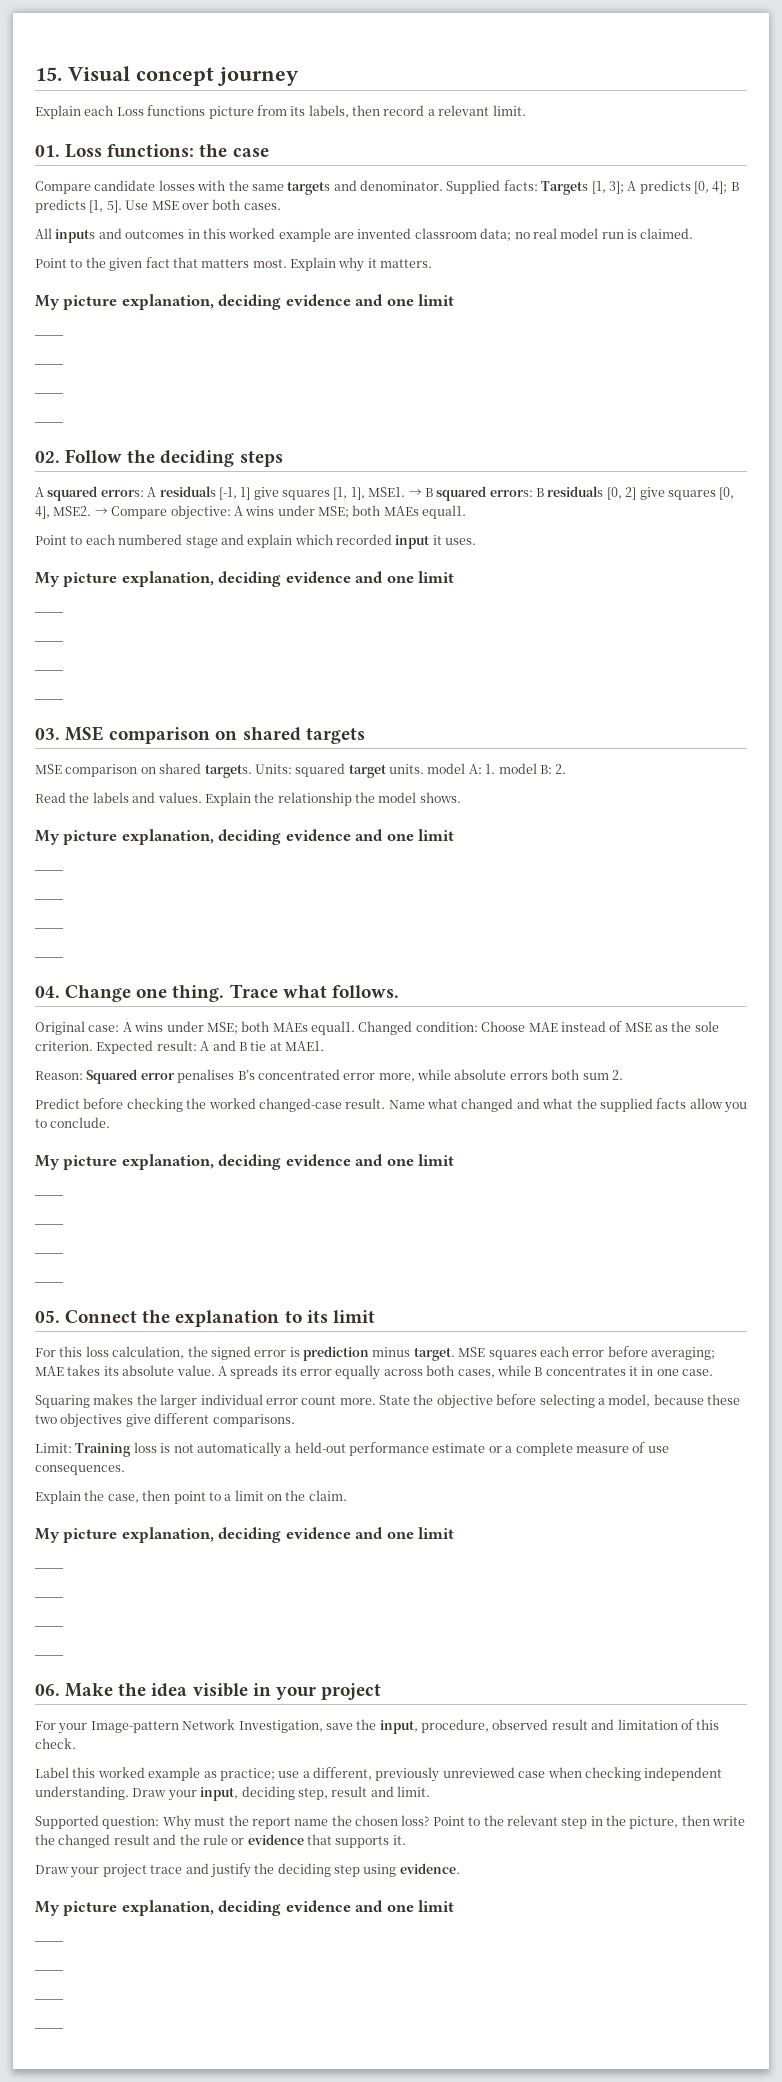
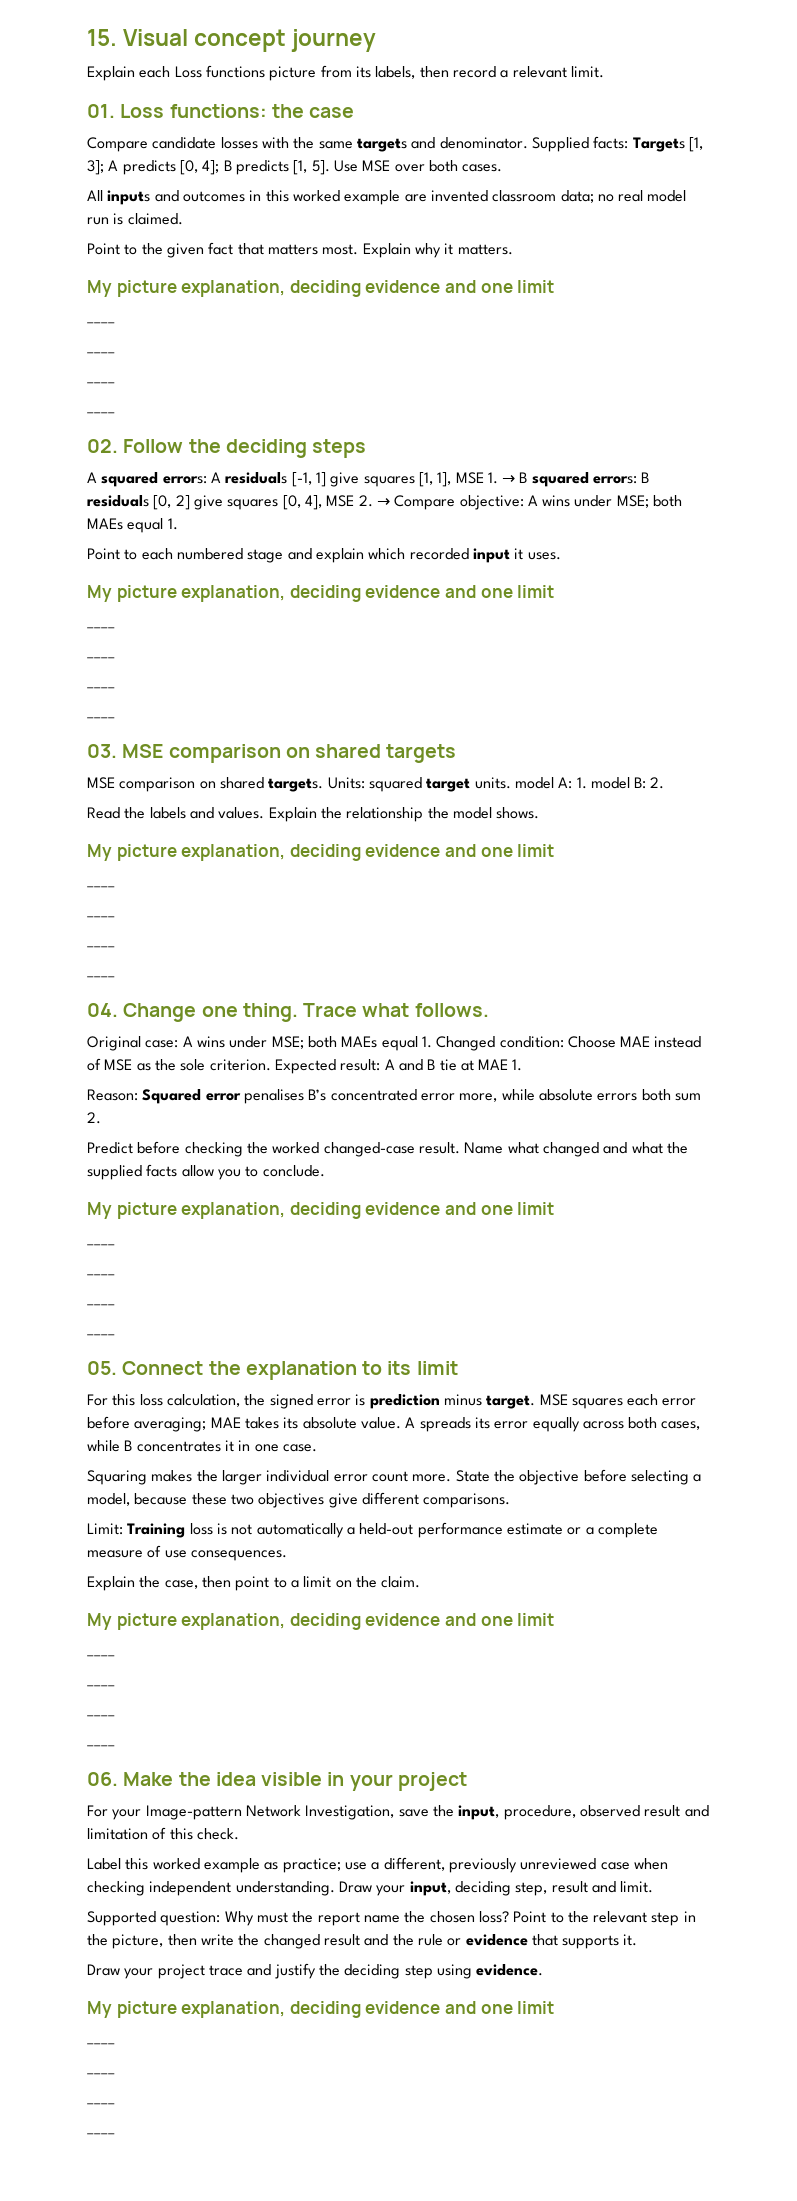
[368,487,406,497] MSE1. -> [455,472,498,484] MSE 1.
[53,506,92,516] MSE2. -> [326,495,373,507] MSE 2.
[422,505,467,519] equal1. -> [127,518,178,533] equal 1.
[311,1021,355,1035] equal1. -> [381,1036,432,1051] equal 1.
[285,1041,324,1051] MAE1. -> [478,1059,523,1071] MAE 1.

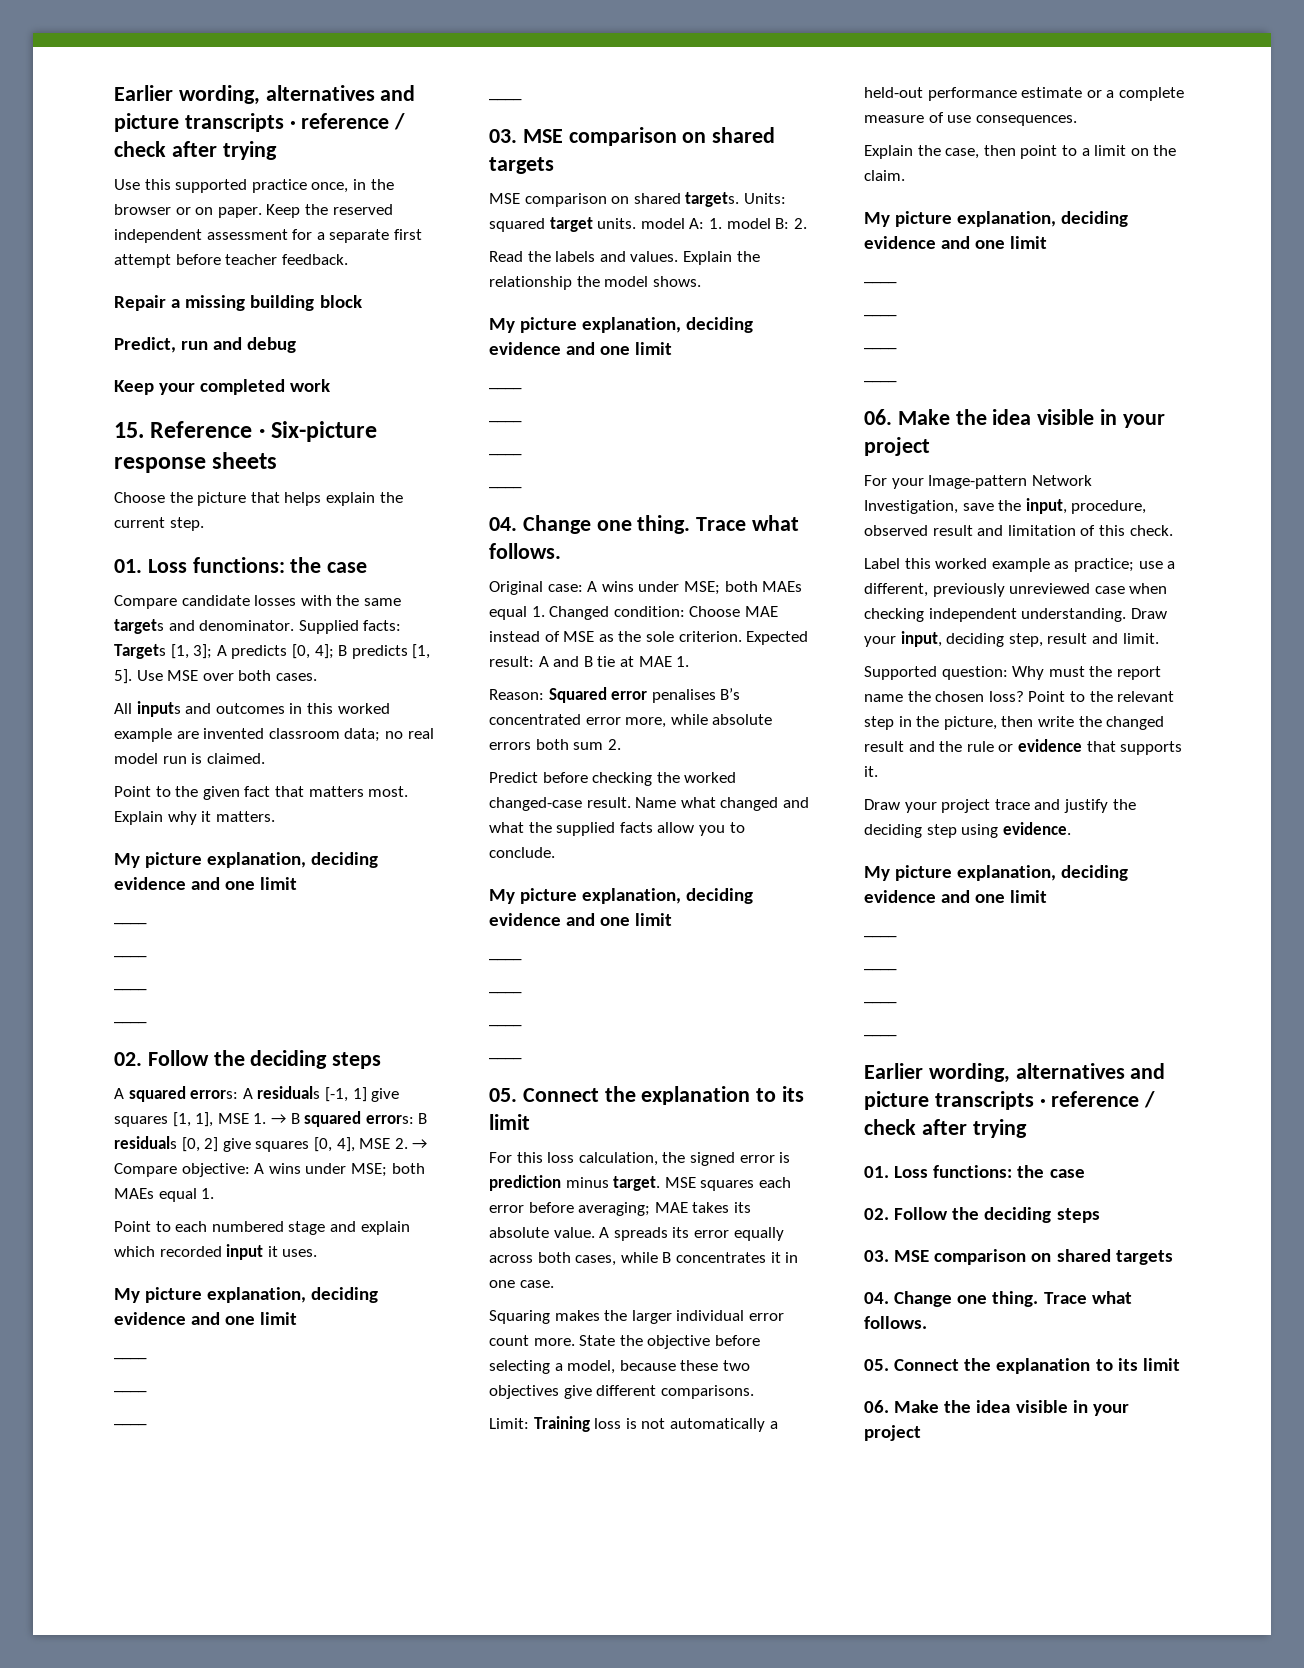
[87,29,377,52] [87,65,604,81] 15. Visual concept journey // Explain each Loss functions picture from its labels, then record a relevant limit. -> [114,85,416,105] [114,113,406,132] [114,141,277,160] [114,179,394,193] [114,204,393,218] [114,229,422,243] [114,254,348,268] [114,295,362,311] [114,337,297,353] [114,379,331,395] [114,421,378,442] [114,452,278,473] [114,492,403,506] [114,517,204,531] Earlier wording, alternatives and picture transcripts · reference / check after trying // Use this supported practice once, in the browser or on paper. Keep the reserved independent assessment for a separate first attempt before teacher feedback. // Repair a missing building block // Predict, run and debug // Keep your completed work // 15. Reference · Six-picture response sheets // Choose the picture that helps explain the current step.
(115, 2134) none -> [864,1063,1166,1083] [864,1091,1156,1110] [864,1119,1027,1138] [864,1165,1085,1178] [864,1207,1100,1223] [864,1249,1173,1265] [864,1291,1132,1307] [864,1316,927,1329] [864,1358,1180,1374] [864,1400,1129,1416] [864,1425,921,1441] // Earlier wording, alternatives and picture transcripts · reference / check after trying // 01. Loss functions: the case // 02. Follow the deciding steps // 03. MSE comparison on shared targets // 04. Change one thing. Trace what follows. // 05. Connect the explanation to its limit // 06. Make the idea visible in your project

